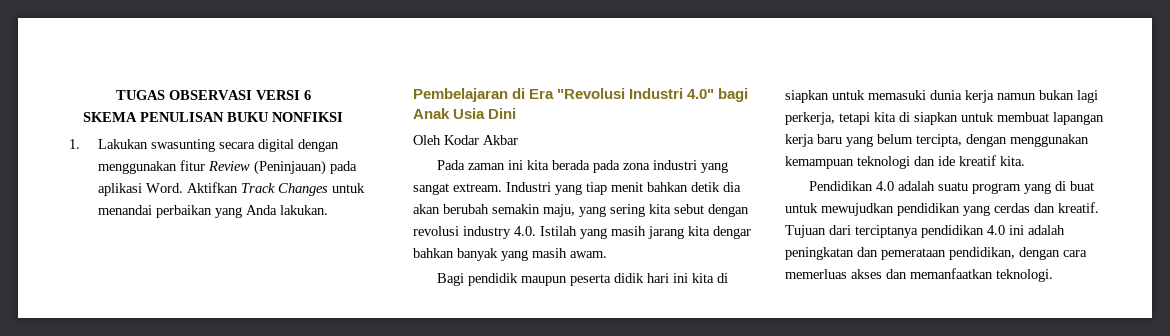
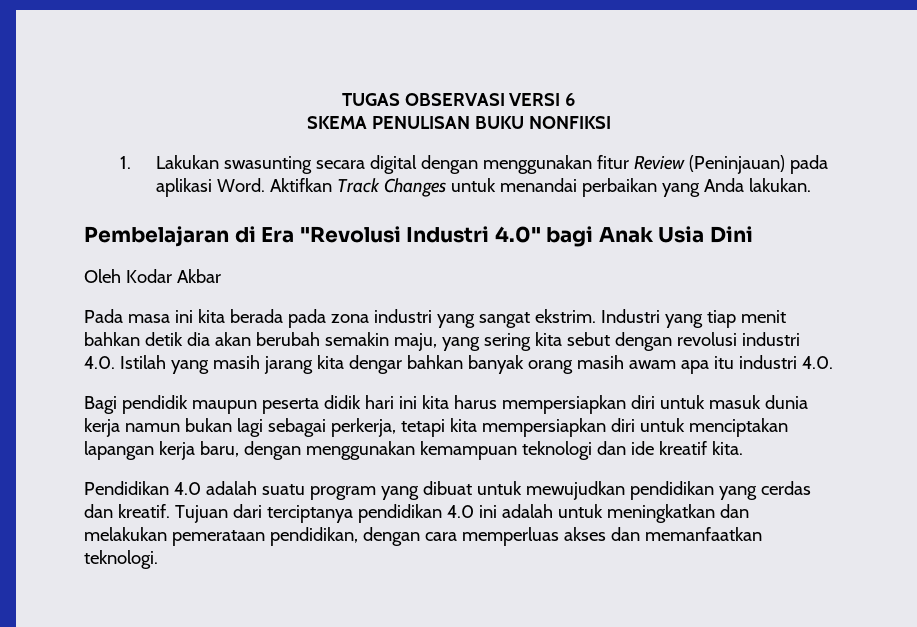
[468,163,506,170] zaman -> [127,314,170,323] masa
[453,183,502,192] extream. -> [534,309,596,323] ekstrim.
[463,226,511,239] industry -> [741,332,800,346] industri
[501,248,607,261] yang masih awam. -> [527,355,833,374] orang masih awam apa itu industri 4.0.
[717,273,729,283] [785,90,926,103] di siapkan untuk memasuki -> [453,395,761,414] harus mempersiapkan diri untuk masuk
(1098, 96) none -> [267,418,326,437] sebagai
[899,112,1104,125] [785,134,962,147] di siapkan untuk membuat lapangan kerja baru yang belum tercipta, -> [481,418,788,437] [84,441,239,460] mempersiapkan diri untuk menciptakan lapangan kerja baru,
[1055,181,1095,191] di buat -> [422,481,472,495] dibuat
[785,247,878,260] peningkatan dan -> [557,504,749,523] [84,527,167,541] untuk meningkatkan dan melakukan
[785,269,847,279] memerluas -> [461,527,559,546] memperluas

